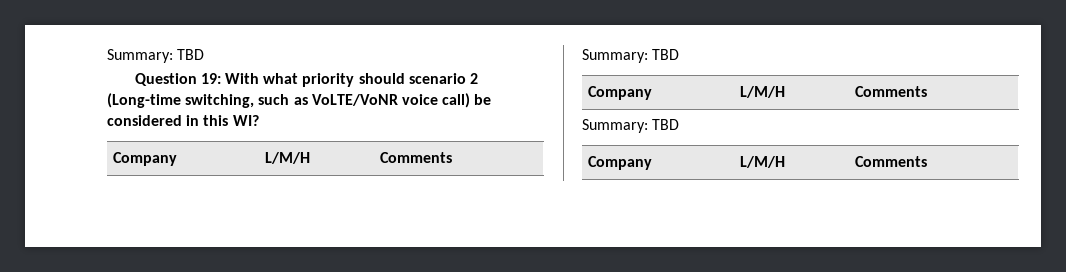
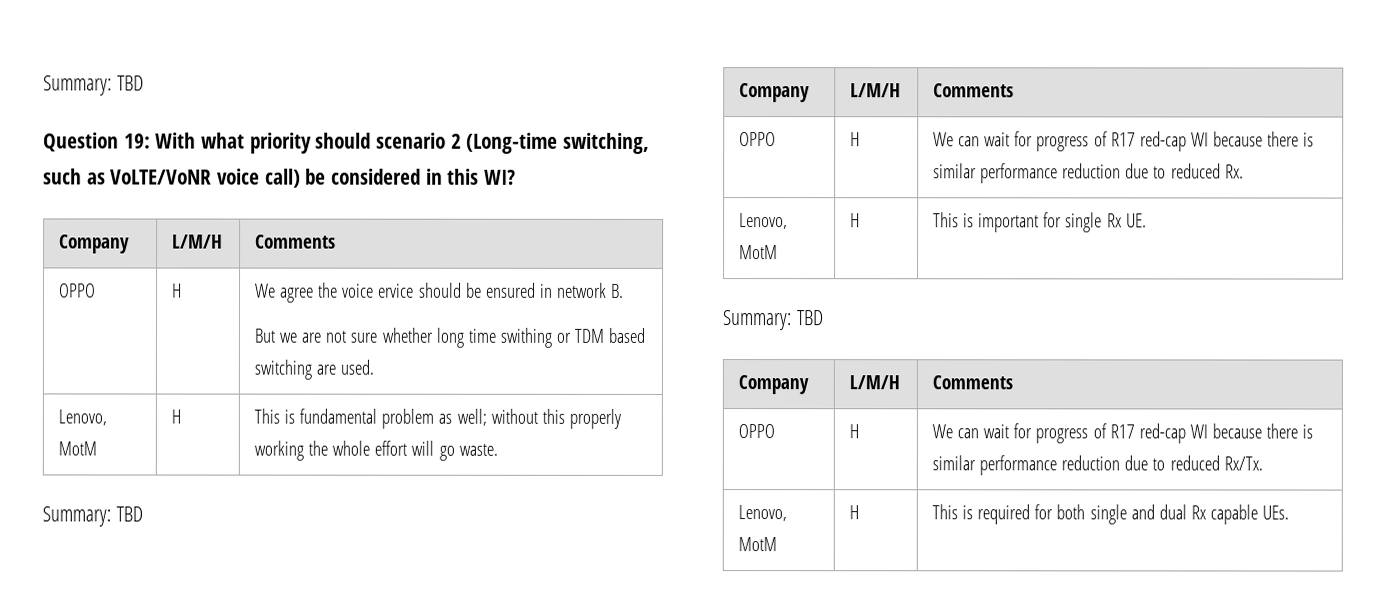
[582,49,680,63] [588,86,653,100] [740,86,786,98] [855,86,928,97] [582,119,680,133] [588,156,653,170] [740,156,786,168] [855,156,928,167] // Summary: TBD // Company | L/M/H | Comments // Summary: TBD // Company | L/M/H | Comments -> [58,283,96,298] [171,283,183,298] [254,282,625,303] [253,327,646,348] [253,359,375,380] [57,409,107,426] [57,441,97,456] [170,409,182,424] [253,408,621,429] [253,440,498,461] [42,506,143,527] [738,83,810,103] [849,83,901,98] [932,83,1014,98] [738,132,776,147] [849,132,861,147] [932,131,1315,152] [932,163,1244,184] [738,213,788,230] [738,245,778,260] [849,213,861,228] [932,212,1147,233] [722,310,823,331] [737,375,809,395] [848,375,900,390] [931,375,1013,390] [737,424,775,439] [848,424,860,439] [931,423,1314,444] [931,455,1263,476] [737,505,787,522] [737,537,777,552] [848,505,860,520] [931,504,1290,525] // OPPO | H | We agree the voice ervice should be ensured in network B. // But we are not sure whether long time swithing or TDM based switching are used. // Lenovo, MotM | H | This is fundamental problem as well; without this properly working the whole effort will go waste. // Summary: TBD // Company | L/M/H | Comments // OPPO | H | We can wait for progress of R17 red-cap WI because there is similar performance reduction due to reduced Rx. // Lenovo, MotM | H | This is important for single Rx UE. // Summary: TBD // Company | L/M/H | Comments // OPPO | H | We can wait for progress of R17 red-cap WI because there is similar performance reduction due to reduced Rx/Tx. // Lenovo, MotM | H | This is required for both single and dual Rx capable UEs.

